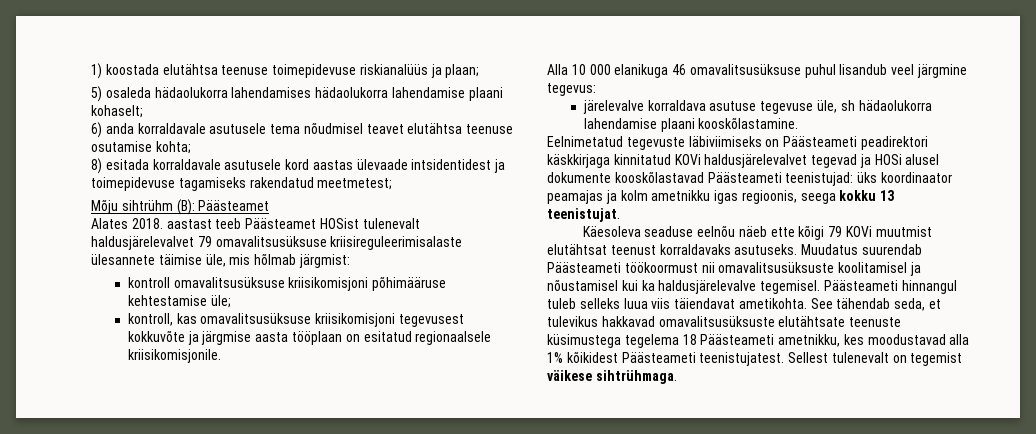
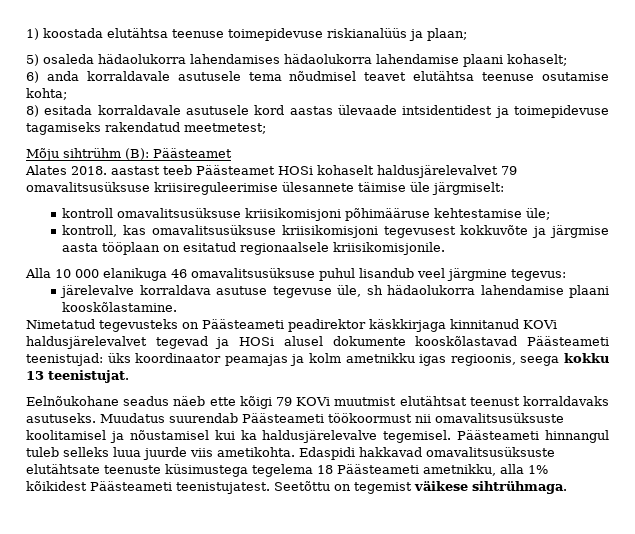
[319,218,420,229] HOSist tulenevalt -> [278,165,374,175] HOSi kohaselt
[330,236,463,250] kriisireguleerimisalaste -> [154,182,278,195] kriisireguleerimise
[205,253,350,268] üle, mis hõlmab järgmist: -> [410,182,504,195] üle järgmiselt:
[547,136,928,150] [547,154,671,168] Eelnimetatud tegevuste läbiviimiseks on Päästeameti peadirektori käskkirjaga kinnitatud -> [26,319,519,332] Nimetatud tegevusteks on Päästeameti peadirektor käskkirjaga kinnitanud
[582,225,736,237] Käesoleva seaduse eelnõu -> [26,396,170,406] Eelnõukohane seadus
[651,298,942,311] [547,316,598,327] viis täiendavat ametikohta. See tähendab seda, et tulevikus -> [143,447,355,460] juurde viis ametikohta. Edaspidi
[843,334,946,345] kes moodustavad -> (496, 470) none
[788,352,889,363] Sellest tulenevalt -> [274,481,330,491] Seetõttu

